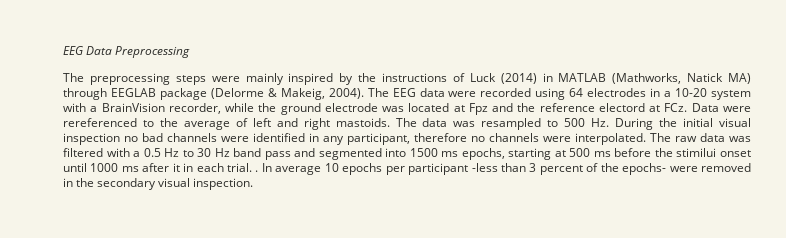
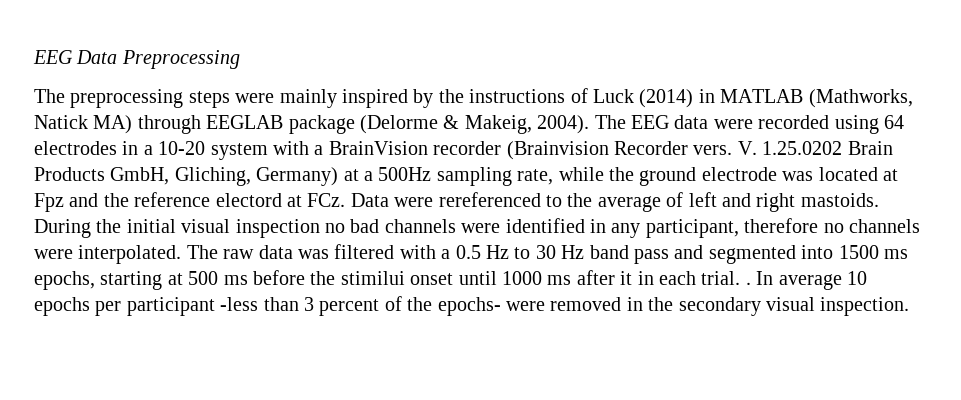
[168,103,221,114] recorder, -> [433,141,893,160] [34,167,554,186] recorder (Brainvision Recorder vers. V. 1.25.0202 Brain Products GmbH, Gliching, Germany) at a 500Hz sampling rate,
[395,118,610,130] The data was resampled to 500 Hz. -> (879, 200) none

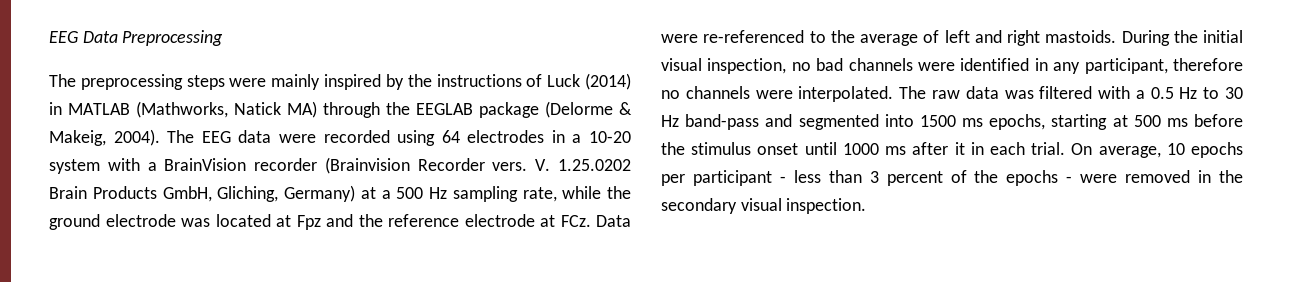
(201, 124) none -> [386,102,410,115] the
[378,167,432,181] 500Hz -> [396,187,447,199] 500 Hz
[215,193,282,207] electord -> [464,214,535,227] electrode
[438,192,541,207] rereferenced -> [703,30,805,43] re-referenced
[235,219,320,238] inspection -> [707,58,787,74] inspection,
[589,245,669,264] band pass -> [685,114,760,130] band-pass
[340,271,405,285] stimilui -> [691,142,752,155] stimulus
[745,271,842,290] . In average -> [1071,143,1161,158] On average,
[220,297,259,311] -less -> [779,170,821,183] - less
[437,297,501,316] epochs- -> [1006,170,1073,186] epochs -

